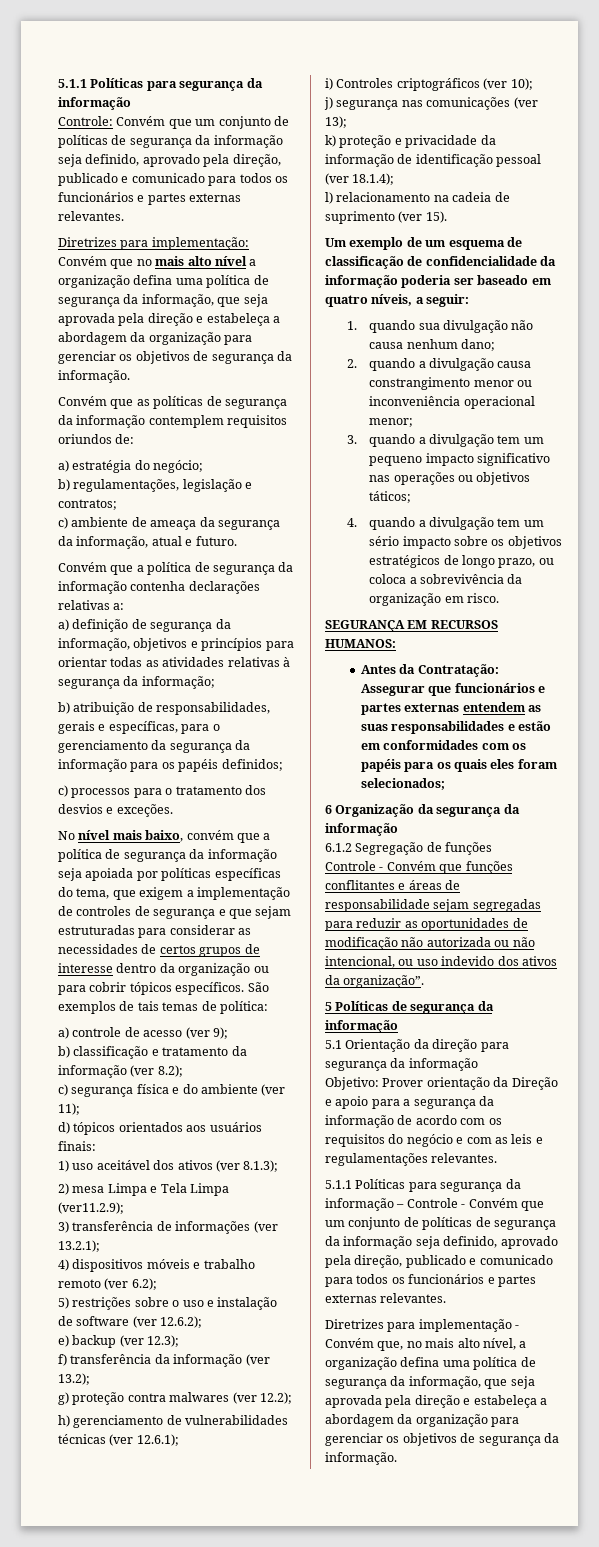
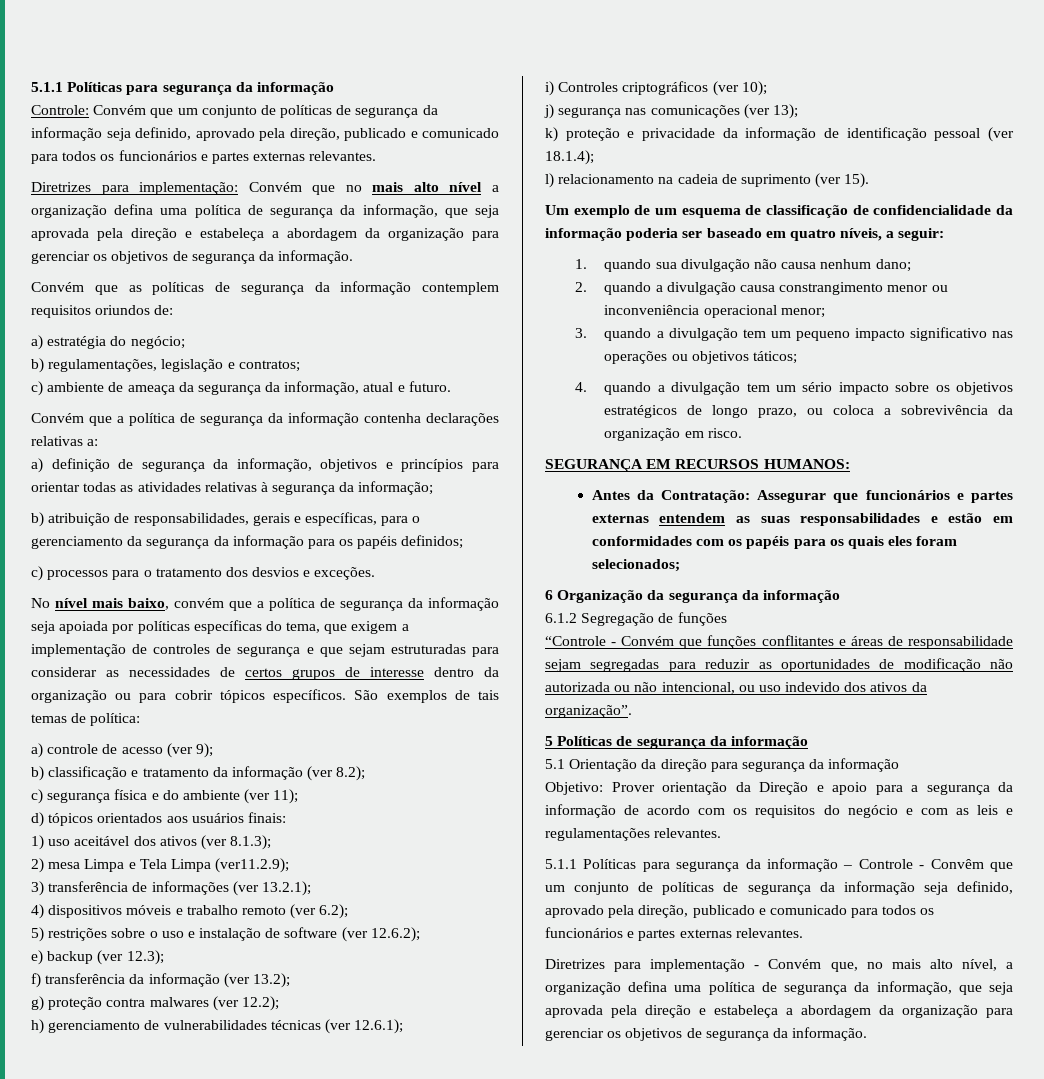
[325,861,376,871] Controle -> [545,636,606,646] “Controle
[468,1198,518,1208] Convém -> [930,859,984,869] Convêm

